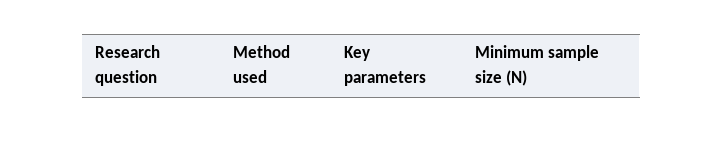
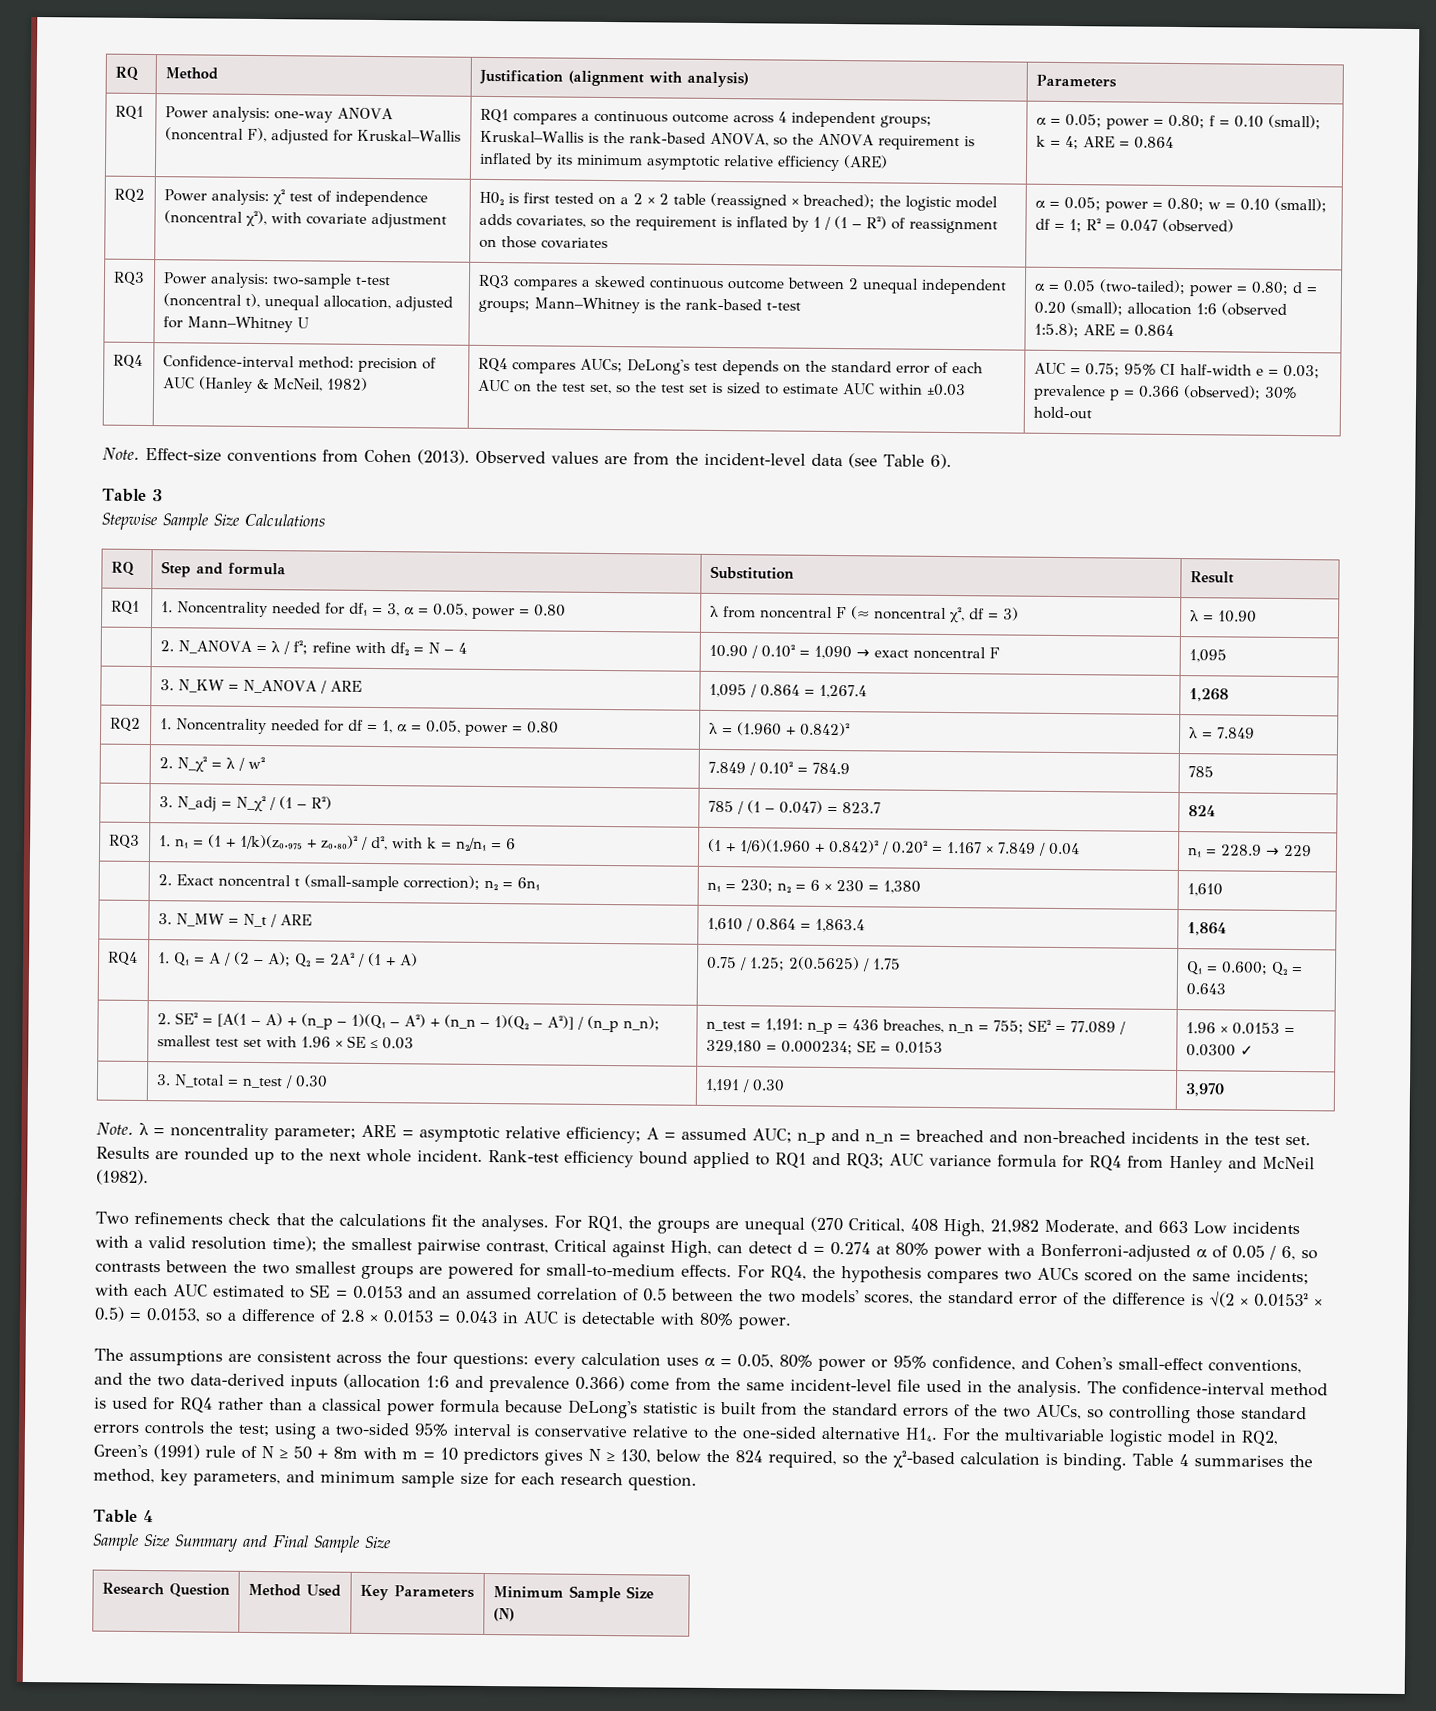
[94,45,160,58] [94,70,157,86] [232,45,290,58] [232,70,267,83] Research question | Method used -> [114,66,138,81] [164,67,218,80] [478,69,749,88] [1035,74,1117,88] [114,105,144,120] [164,106,393,123] [164,127,461,145] [479,108,932,128] [479,130,975,151] [479,152,888,172] [1035,113,1321,130] [1035,135,1174,150] [113,188,145,203] [163,189,428,207] [163,210,447,229] [478,191,998,212] [478,213,998,234] [478,236,608,250] [1034,196,1327,213] [1034,218,1234,233] [112,271,145,286] [162,272,391,289] [162,293,453,312] [162,316,309,333] [477,274,1007,295] [477,297,801,314] [1033,279,1317,297] [1033,301,1287,316] [1033,322,1174,338] [112,354,143,369] [162,355,437,373] [162,376,368,393] [477,357,983,376] [477,379,966,397] [1033,362,1320,379] [1032,384,1297,401] [1032,406,1092,420] [102,447,952,470] [102,488,163,502] [101,512,325,531] [110,561,134,576] [160,561,286,578] [709,565,794,580] [1189,571,1234,584] [110,600,140,615] [160,601,566,620] [709,605,1019,624] [1189,610,1257,623] [159,640,467,656] [708,644,1000,660] [1188,649,1227,663] [159,679,362,694] [708,683,867,699] [1188,688,1229,702] [109,717,141,732] [159,718,559,737] [708,722,850,737] [1188,727,1255,739] [158,756,265,773] [707,761,850,776] [1187,766,1214,778] [158,795,332,813] [707,800,881,815] [1187,805,1216,817] [108,834,140,849] [158,834,516,851] [707,838,1080,856] [1187,844,1312,858] [157,874,540,892] [706,879,921,894] [1186,883,1223,897] [157,913,312,928] [706,917,865,933] [1186,922,1227,936] [107,951,138,966] [157,951,418,968] [706,956,901,972] [1185,961,1303,976] [1185,983,1226,996] [156,1012,660,1033] [156,1035,414,1050] [705,1018,1126,1035] [705,1039,943,1055] [1185,1022,1295,1035] [1185,1044,1254,1057] [155,1074,328,1089] [704,1078,785,1093] [1184,1083,1225,1097] [96,1122,1311,1146] [96,1146,1315,1173] [96,1169,149,1186] [95,1211,1300,1237] [95,1235,1318,1263] [95,1260,1309,1285] [95,1283,1323,1308] [94,1306,791,1330] [94,1348,1302,1374] [94,1372,1328,1398] [94,1396,1307,1424] [93,1421,1278,1447] [93,1444,1313,1471] [93,1468,697,1491] [93,1509,154,1523] [92,1533,392,1553] [101,1582,230,1598] [247,1583,341,1597] RQ | Method | Justification (alignment with analysis) | Parameters // RQ1 | Power analysis: one-way ANOVA (noncentral F), adjusted for Kruskal–Wallis | RQ1 compares a continuous outcome across 4 independent groups; Kruskal–Wallis is the rank-based ANOVA, so the ANOVA requirement is inflated by its minimum asymptotic relative efficiency (ARE) | α = 0.05; power = 0.80; f = 0.10 (small); k = 4; ARE = 0.864 // RQ2 | Power analysis: χ² test of independence (noncentral χ²), with covariate adjustment | H0₂ is first tested on a 2 × 2 table (reassigned × breached); the logistic model adds covariates, so the requirement is inflated by 1 / (1 − R²) of reassignment on those covariates | α = 0.05; power = 0.80; w = 0.10 (small); df = 1; R² = 0.047 (observed) // RQ3 | Power analysis: two-sample t-test (noncentral t), unequal allocation, adjusted for Mann–Whitney U | RQ3 compares a skewed continuous outcome between 2 unequal independent groups; Mann–Whitney is the rank-based t-test | α = 0.05 (two-tailed); power = 0.80; d = 0.20 (small); allocation 1:6 (observed 1:5.8); ARE = 0.864 // RQ4 | Confidence-interval method: precision of AUC (Hanley & McNeil, 1982) | RQ4 compares AUCs; DeLong's test depends on the standard error of each AUC on the test set, so the test set is sized to estimate AUC within ±0.03 | AUC = 0.75; 95% CI half-width e = 0.03; prevalence p = 0.366 (observed); 30% hold-out // Note. Effect-size conventions from Cohen (2013). Observed values are from the incident-level data (see Table 6). // Table 3 // Stepwise Sample Size Calculations // RQ | Step and formula | Substitution | Result // RQ1 | 1. Noncentrality needed for df₁ = 3, α = 0.05, power = 0.80 | λ from noncentral F (≈ noncentral χ², df = 3) | λ = 10.90 // | 2. N_ANOVA = λ / f²; refine with df₂ = N − 4 | 10.90 / 0.10² = 1,090 → exact noncentral F | 1,095 // | 3. N_KW = N_ANOVA / ARE | 1,095 / 0.864 = 1,267.4 | 1,268 // RQ2 | 1. Noncentrality needed for df = 1, α = 0.05, power = 0.80 | λ = (1.960 + 0.842)² | λ = 7.849 // | 2. N_χ² = λ / w² | 7.849 / 0.10² = 784.9 | 785 // | 3. N_adj = N_χ² / (1 − R²) | 785 / (1 − 0.047) = 823.7 | 824 // RQ3 | 1. n₁ = (1 + 1/k)(z₀.₉₇₅ + z₀.₈₀)² / d², with k = n₂/n₁ = 6 | (1 + 1/6)(1.960 + 0.842)² / 0.20² = 1.167 × 7.849 / 0.04 | n₁ = 228.9 → 229 // | 2. Exact noncentral t (small-sample correction); n₂ = 6n₁ | n₁ = 230; n₂ = 6 × 230 = 1,380 | 1,610 // | 3. N_MW = N_t / ARE | 1,610 / 0.864 = 1,863.4 | 1,864 // RQ4 | 1. Q₁ = A / (2 − A); Q₂ = 2A² / (1 + A) | 0.75 / 1.25; 2(0.5625) / 1.75 | Q₁ = 0.600; Q₂ = 0.643 // | 2. SE² = [A(1 − A) + (n_p − 1)(Q₁ − A²) + (n_n − 1)(Q₂ − A²)] / (n_p n_n); smallest test set with 1.96 × SE ≤ 0.03 | n_test = 1,191: n_p = 436 breaches, n_n = 755; SE² = 77.089 / 329,180 = 0.000234; SE = 0.0153 | 1.96 × 0.0153 = 0.0300 ✓ // | 3. N_total = n_test / 0.30 | 1,191 / 0.30 | 3,970 // Note. λ = noncentrality parameter; ARE = asymptotic relative efficiency; A = assumed AUC; n_p and n_n = breached and non-breached incidents in the test set. Results are rounded up to the next whole incident. Rank-test efficiency bound applied to RQ1 and RQ3; AUC variance formula for RQ4 from Hanley and McNeil (1982). // Two refinements check that the calculations fit the analyses. For RQ1, the groups are unequal (270 Critical, 408 High, 21,982 Moderate, and 663 Low incidents with a valid resolution time); the smallest pairwise contrast, Critical against High, can detect d = 0.274 at 80% power with a Bonferroni-adjusted α of 0.05 / 6, so contrasts between the two smallest groups are powered for small-to-medium effects. For RQ4, the hypothesis compares two AUCs scored on the same incidents; with each AUC estimated to SE = 0.0153 and an assumed correlation of 0.5 between the two models' scores, the standard error of the difference is √(2 × 0.0153² × 0.5) = 0.0153, so a difference of 2.8 × 0.0153 = 0.043 in AUC is detectable with 80% power. // The assumptions are consistent across the four questions: every calculation uses α = 0.05, 80% power or 95% confidence, and Cohen's small-effect conventions, and the two data-derived inputs (allocation 1:6 and prevalence 0.366) come from the same incident-level file used in the analysis. The confidence-interval method is used for RQ4 rather than a classical power formula because DeLong's statistic is built from the standard errors of the two AUCs, so controlling those standard errors controls the test; using a two-sided 95% interval is conservative relative to the one-sided alternative H1₄. For the multivariable logistic model in RQ2, Green's (1991) rule of N ≥ 50 + 8m with m = 10 predictors gives N ≥ 130, below the 824 required, so the χ²-based calculation is binding. Table 4 summarises the method, key parameters, and minimum sample size for each research question. // Table 4 // Sample Size Summary and Final Sample Size // Research Question | Method Used
[343,71,426,86] parameters -> [393,1585,475,1598] Parameters
[548,45,600,61] [474,70,502,83] sample size -> [568,1585,654,1603] Sample Size

